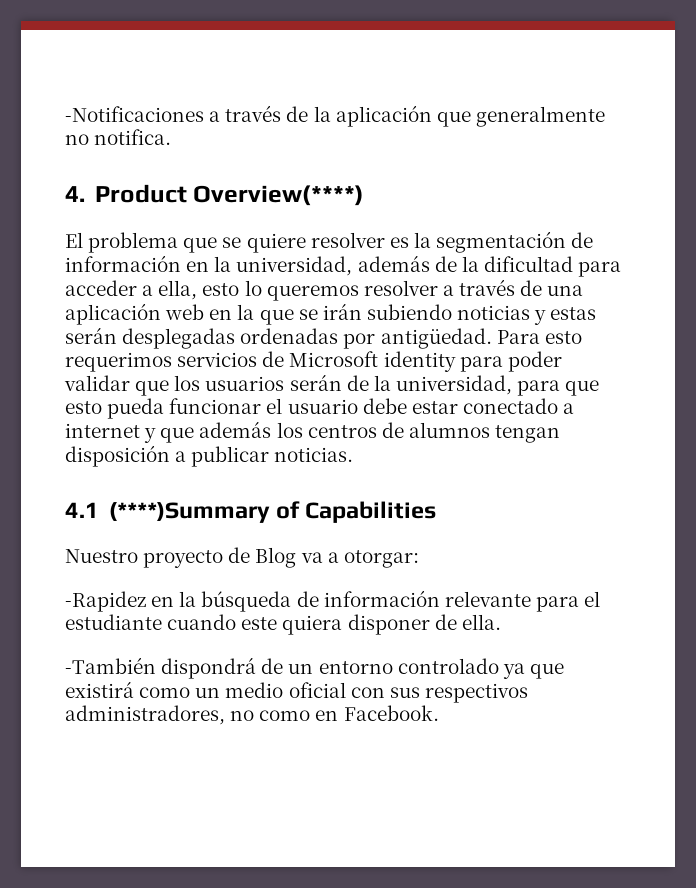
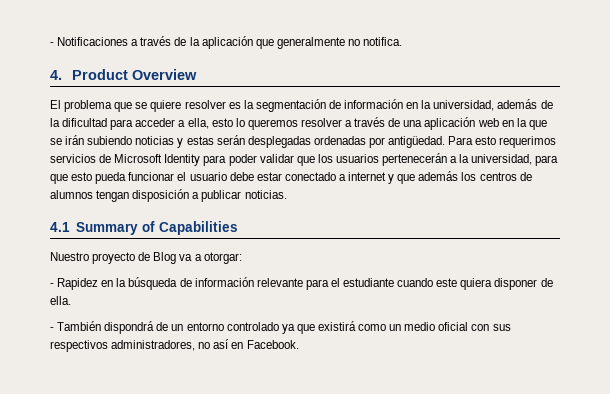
[65,106,204,122] -Notificaciones -> [50,37,129,46] - Notificaciones
[193,185,365,206] Overview(****) -> [132,69,198,80] Overview
[383,351,456,372] identity -> [164,154,201,166] Identity
[289,374,369,391] serán de -> [382,153,458,166] pertenecerán a
[108,502,270,523] (****)Summary -> [75,222,138,235] Summary
[65,591,146,612] -Rapidez -> [50,278,99,290] - Rapidez
[65,657,156,674] -También -> [50,321,102,331] - También
[259,710,311,721] como -> [213,339,230,349] así

